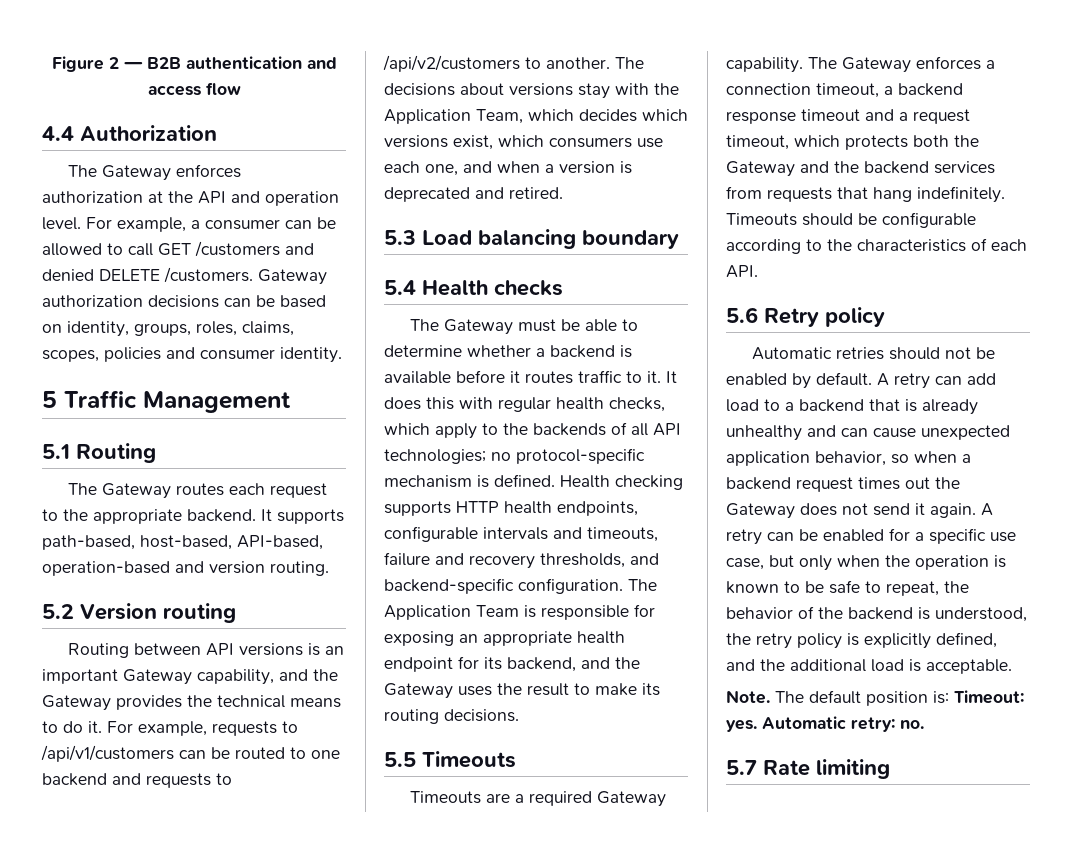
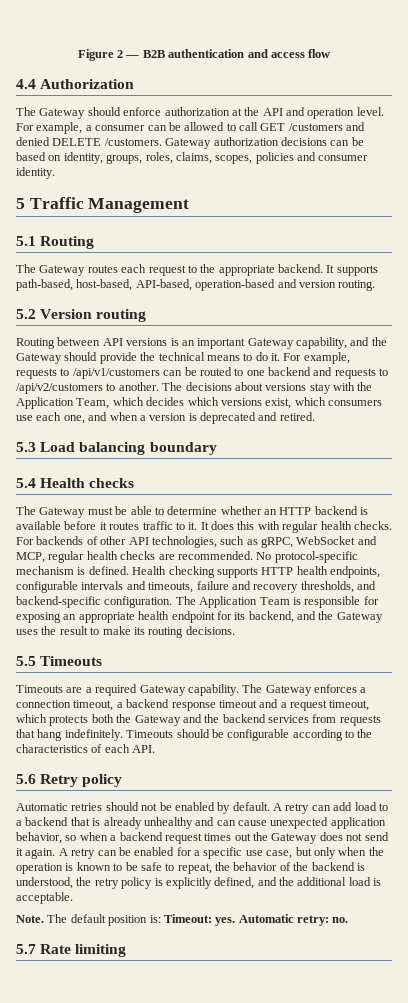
[176,164,242,178] enforces -> [87,107,162,116] should enforce
[116,695,182,710] provides -> [64,352,137,364] should provide
[536,348,545,357] a -> [264,507,312,515] an HTTP
[609,397,665,412] [384,422,681,439] [384,449,511,464] checks, which apply to the backends of all API technologies; no -> [353,521,392,530] [16,536,377,548] [16,551,272,563] checks. For backends of other API technologies, such as gRPC, WebSocket and MCP, regular health checks are recommended. No

